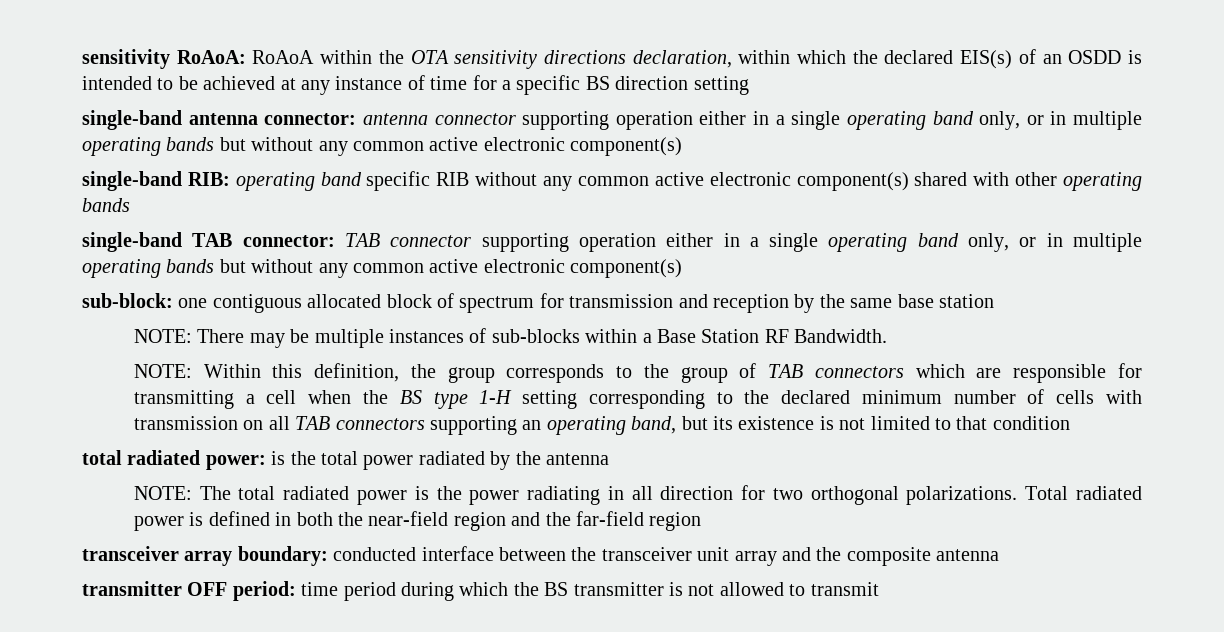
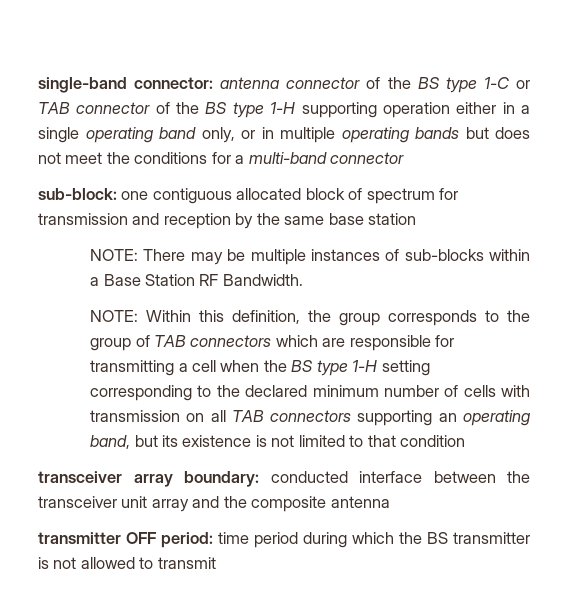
[82,49,1143,69] [82,75,749,95] [82,110,516,130] sensitivity RoAoA: RoAoA within the OTA sensitivity directions declaration, within which the declared EIS(s) of an OSDD is intended to be achieved at any instance of time for a specific BS direction setting // single-band antenna connector: antenna connector -> [38,77,530,93] [38,102,296,118] single-band connector: antenna connector of the BS type 1-C or TAB connector of the BS type 1-H
[251,137,683,156] [82,171,1142,191] [82,198,130,212] [82,232,1142,252] [82,259,683,278] without any common active electronic component(s) // single-band RIB: operating band specific RIB without any common active electronic component(s) shared with other operating bands // single-band TAB connector: TAB connector supporting operation either in a single operating band only, or in multiple operating bands but without any common active electronic component(s) -> [495,127,530,139] [38,152,405,164] does not meet the conditions for a multi-band connector
[82,450,609,470] [133,485,1142,505] [133,511,702,531] // total radiated power: is the total power radiated by the antenna // NOTE: The total radiated power is the power radiating in all direction for two orthogonal polarizations. Total radiated power is defined in both the near-field region and the far-field region -> (466, 441) none

